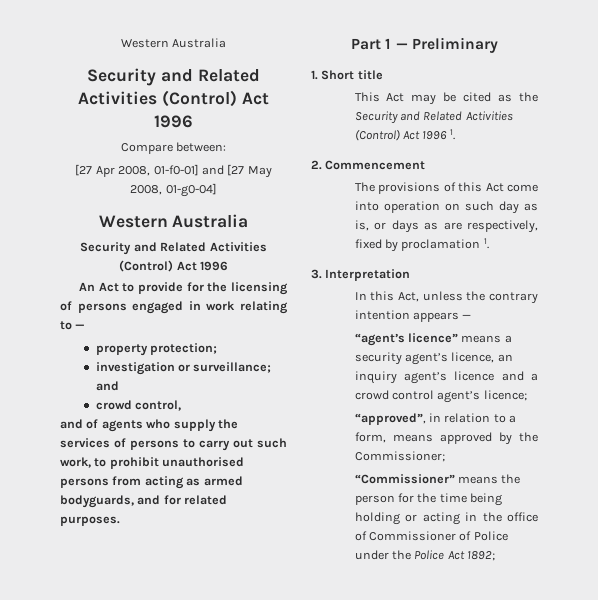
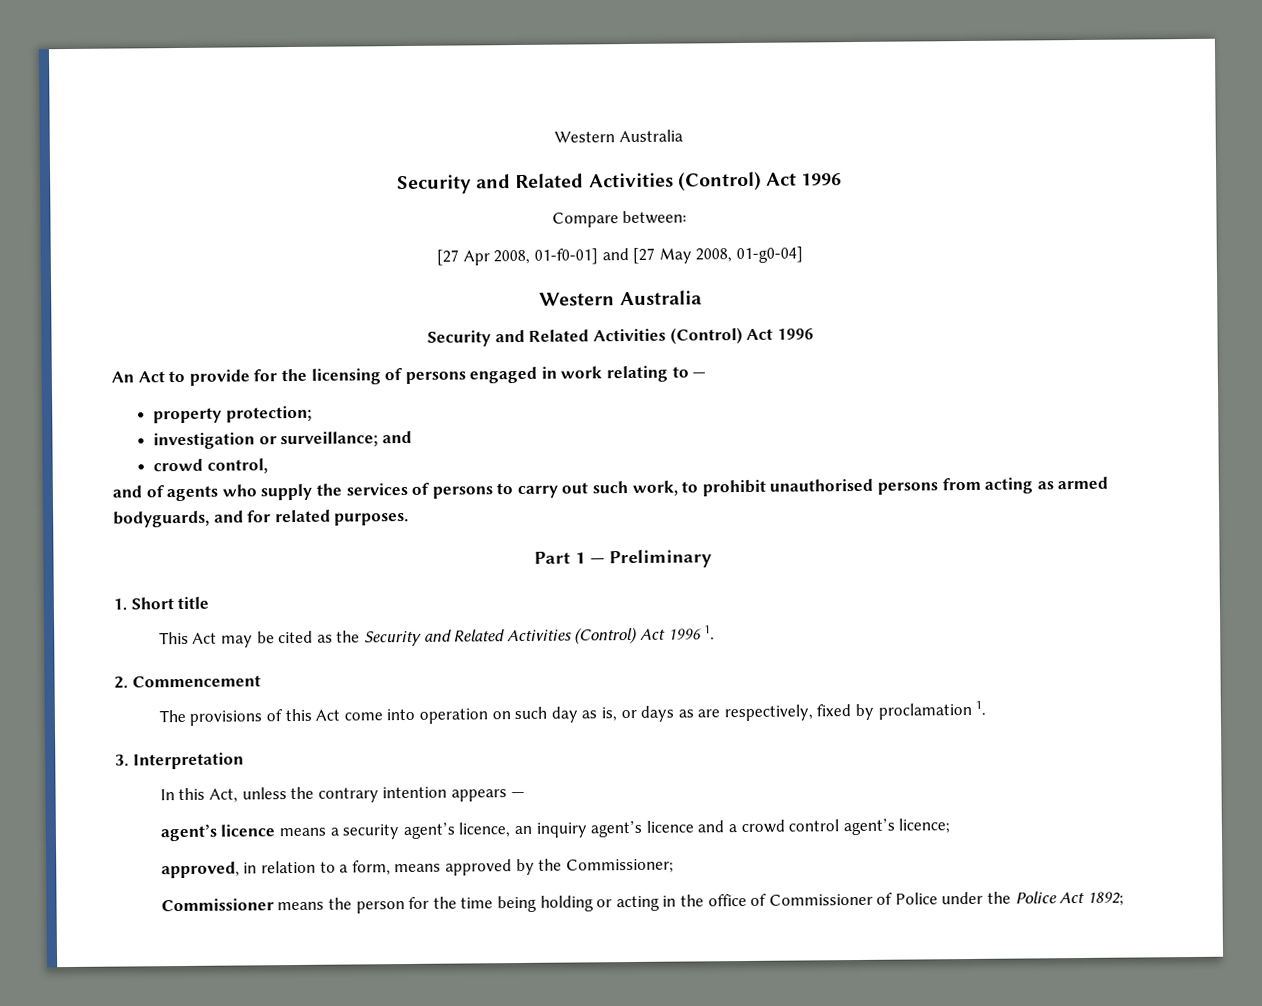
[354,333,458,346] “agent’s licence” -> [159,823,276,842] agent’s licence
[354,413,426,425] “approved”, -> [160,861,240,879] approved,
[354,474,455,484] “Commissioner” -> [160,898,274,912] Commissioner

